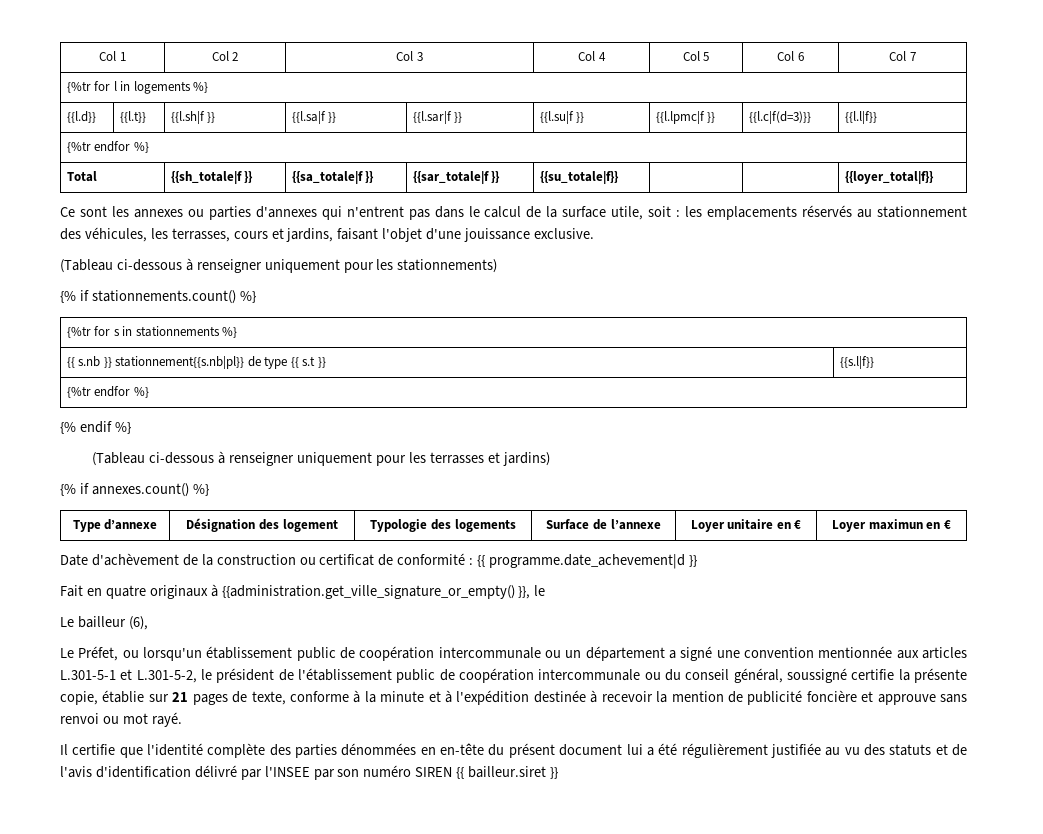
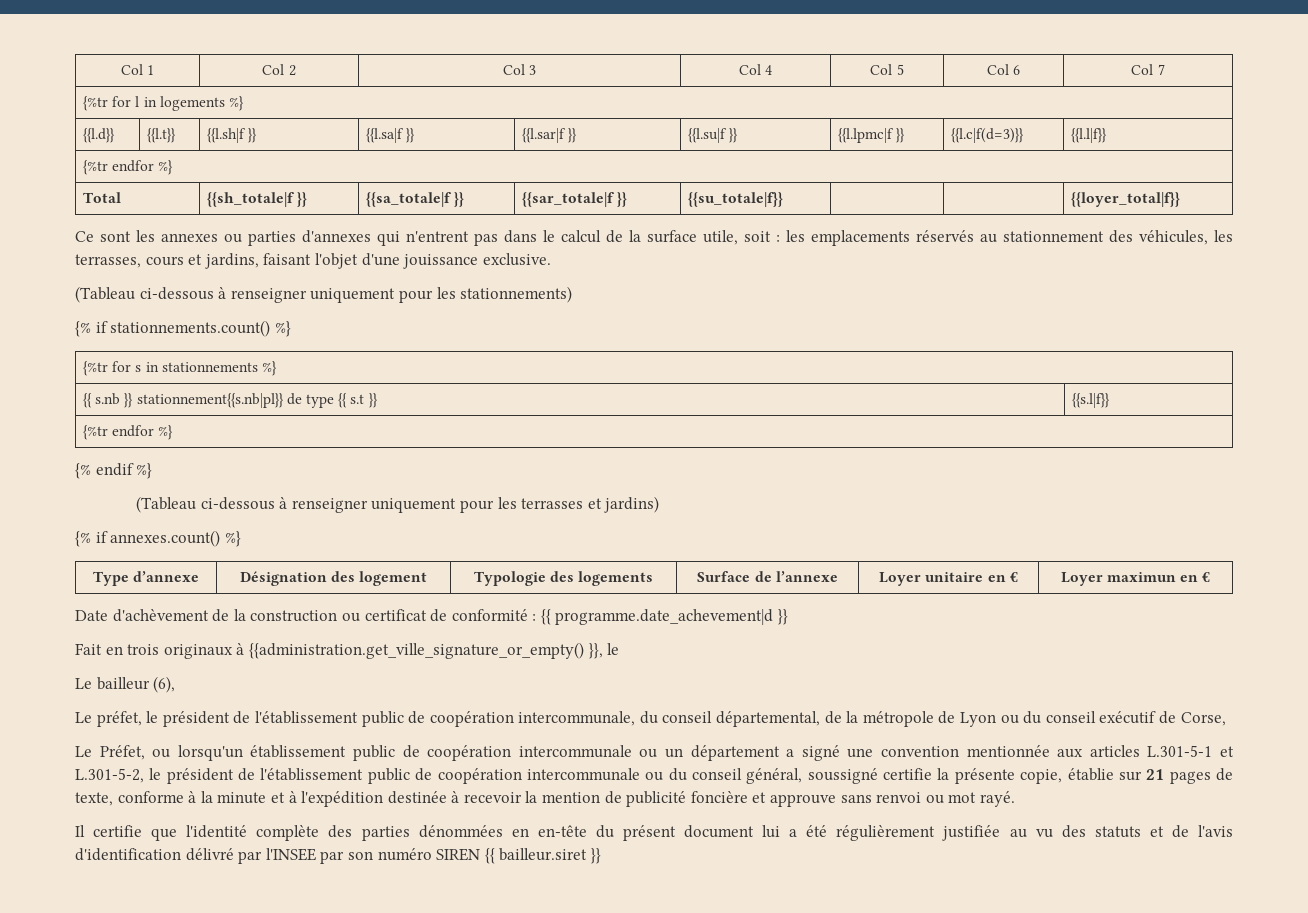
[105,585,146,599] quatre -> [127,644,160,655] trois
(148, 623) none -> [75,711,1226,727] // Le préfet, le président de l'établissement public de coopération intercommunale, du conseil départemental, de la métropole de Lyon ou du conseil exécutif de Corse,

